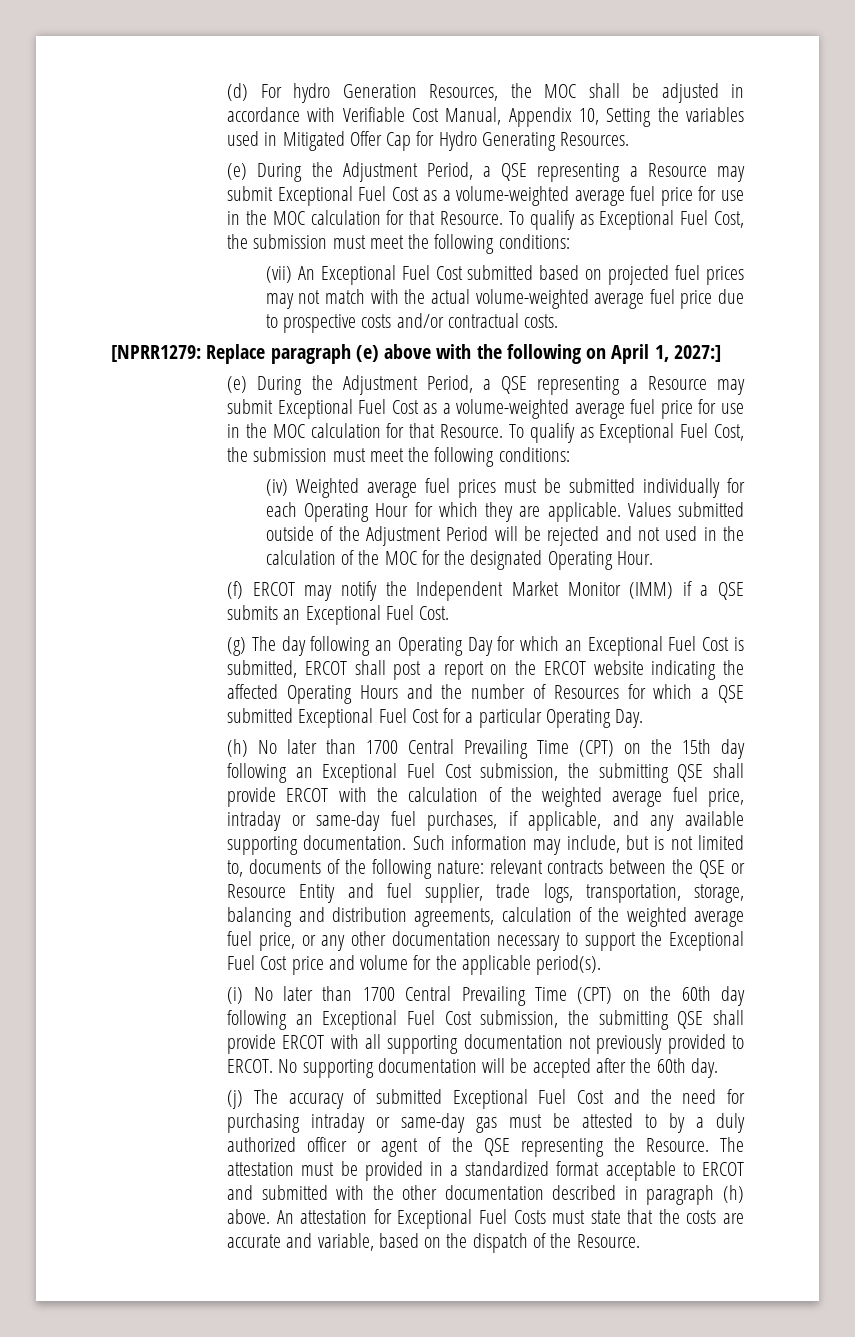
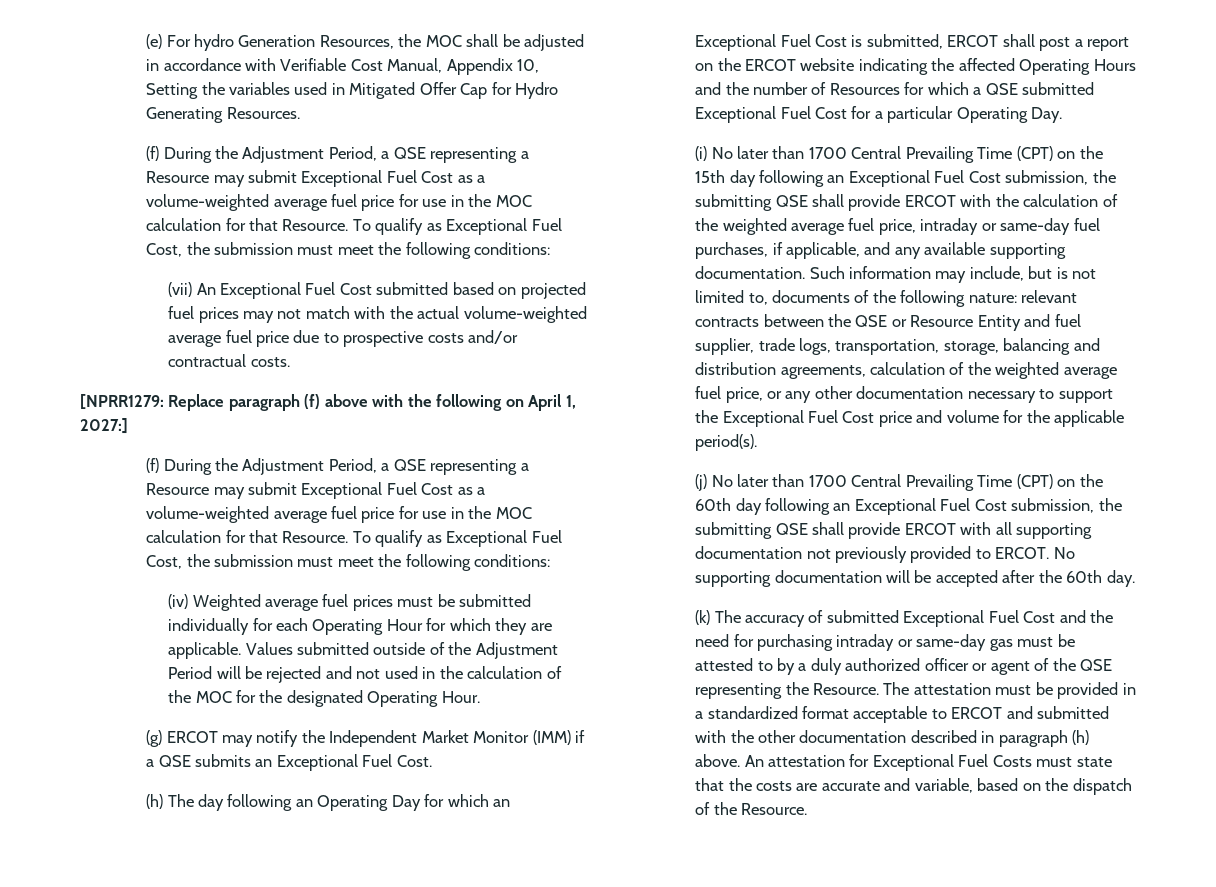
[227,83,249,101] (d) -> [146,34,163,49] (e)
[227,163,248,180] (e) -> [146,146,160,161] (f)
[355,345,379,362] (e) -> [304,394,321,409] (f)
[227,376,248,393] (e) -> [146,458,160,473] (f)
[227,581,244,599] (f) -> [146,730,163,747] (g)
[227,637,247,656] (g) -> [146,794,164,809] (h)
[227,739,249,757] (h) -> [695,146,708,161] (i)
[227,987,244,1004] (i) -> [695,474,708,491] (j)
[227,1090,244,1109] (j) -> [695,610,711,625] (k)

